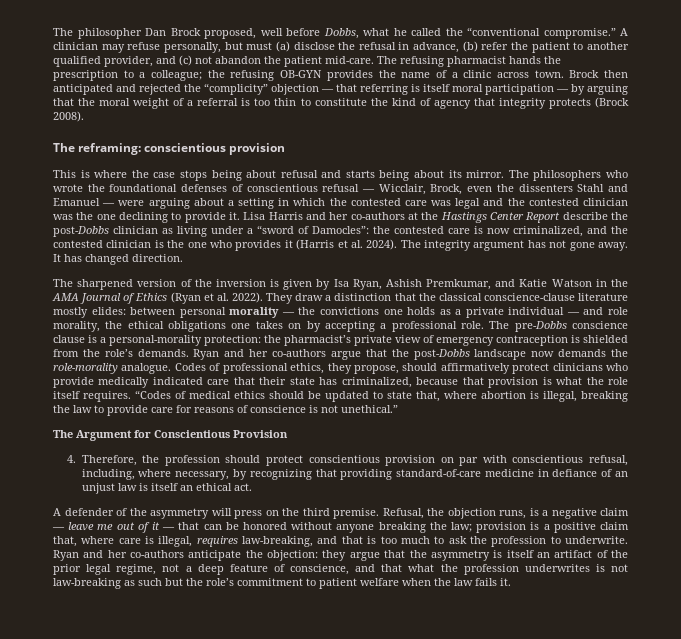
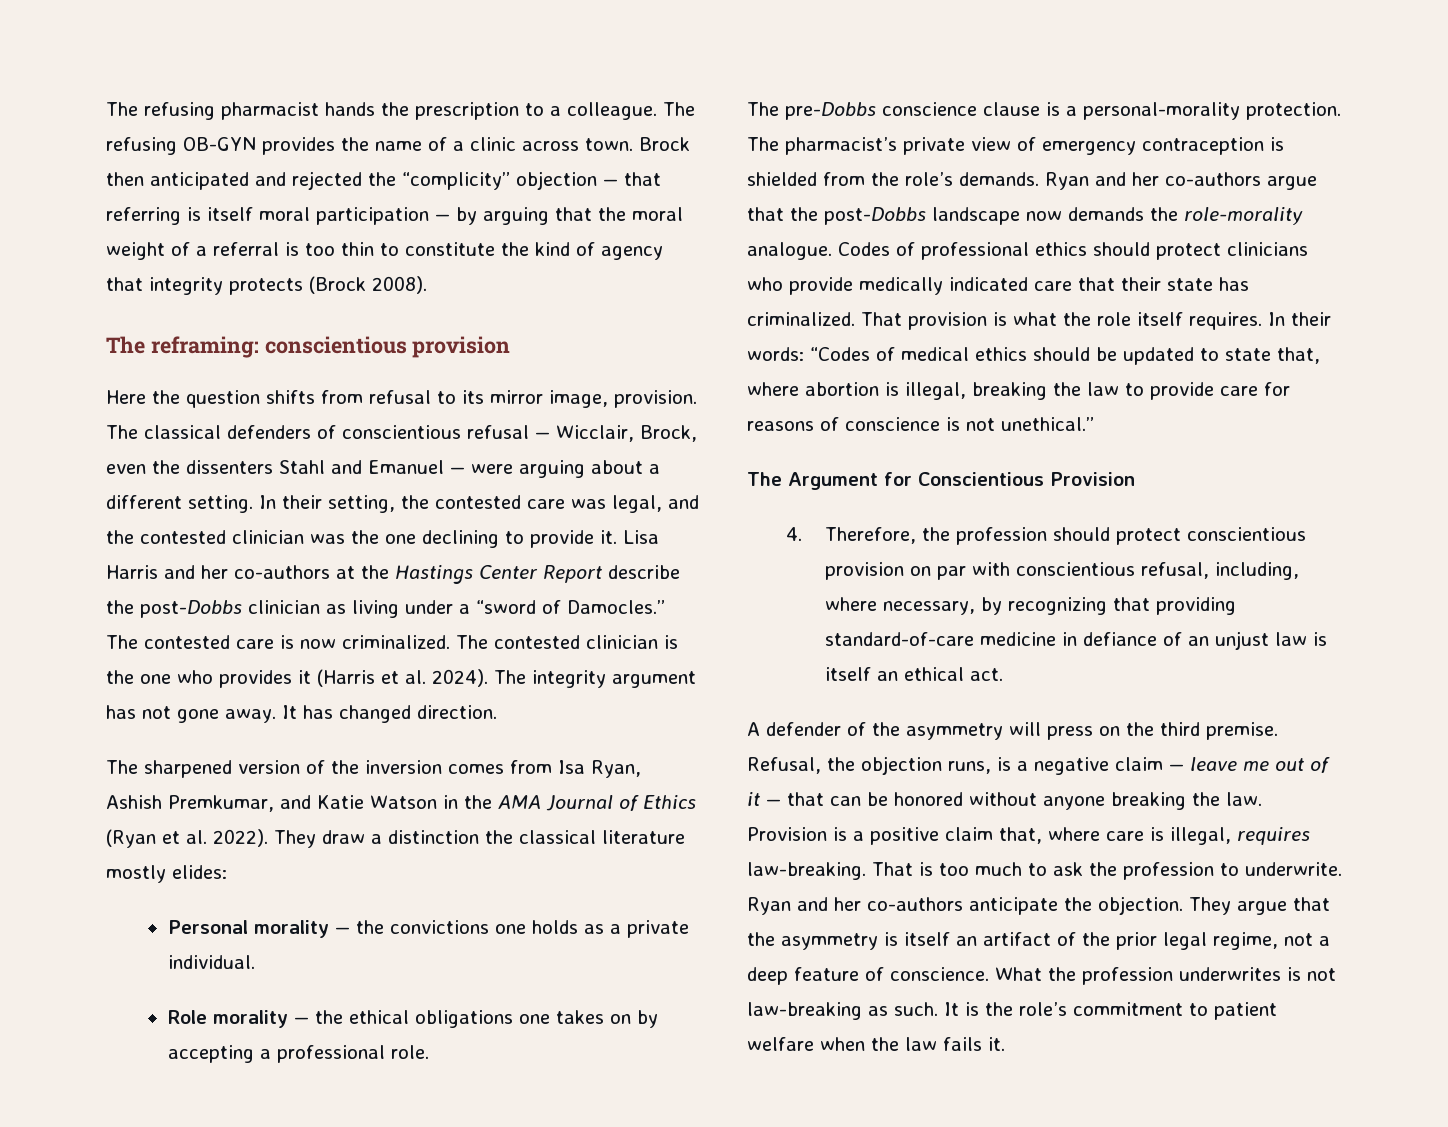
[53,27,628,39] [53,41,629,53] [53,55,397,67] The philosopher Dan Brock proposed, well before Dobbs, what he called the “conventional compromise.” A clinician may refuse personally, but must (a) disclose the refusal in advance, (b) refer the patient to another qualified provider, and (c) not abandon the patient mid-care. The -> [106,102,138,116] The
[151,70,225,81] colleague; the -> [567,102,695,120] colleague. The
[53,170,628,181] [53,184,228,192] This is where the case stops being about refusal and starts being about its mirror. The philosophers who wrote the foundational defenses -> [106,390,697,408] [106,425,311,439] Here the question shifts from refusal to its mirror image, provision. The classical defenders
[238,198,326,209] setting in which -> [106,495,395,513] different setting. In their setting,
[455,198,481,209] legal -> [612,495,662,513] legal,
[312,226,390,234] Damocles”: the -> [567,600,665,614] [106,635,138,649] Damocles.” The
[513,226,628,237] criminalized, and the -> [342,635,488,649] criminalized. The
[270,279,331,290] is given by -> [448,760,552,774] comes from
[394,293,416,301] that -> (479, 837) none
[483,293,575,301] conscience-clause -> (596, 837) none
[130,307,226,318] between personal -> [167,920,248,934] // Personal
[508,307,628,315] [53,321,100,332] individual — and role morality, -> [167,955,255,969] [167,1010,309,1028] individual. // Role morality —
(484, 325) none -> (429, 1052) //
[204,335,281,346] protection: the -> [1246,102,1341,120] [747,137,779,151] protection. The
[290,363,510,374] ethics, they propose, should affirmatively -> [1035,242,1150,256] ethics should
[341,377,484,388] criminalized, because that -> [747,312,902,326] criminalized. That
(131, 396) none -> [1268,312,1331,326] [747,347,804,361] In their words:
[450,522,527,533] law; provision -> [1226,792,1262,806] [747,827,827,841] law. Provision
[242,536,363,547] law-breaking, and that -> [747,862,913,880] law-breaking. That
[267,550,347,561] objection: they -> [1098,896,1231,915] objection. They
[290,564,435,575] conscience, and that what -> [890,967,1042,981] conscience. What
[138,578,183,586] such but -> [894,1002,979,1016] such. It is

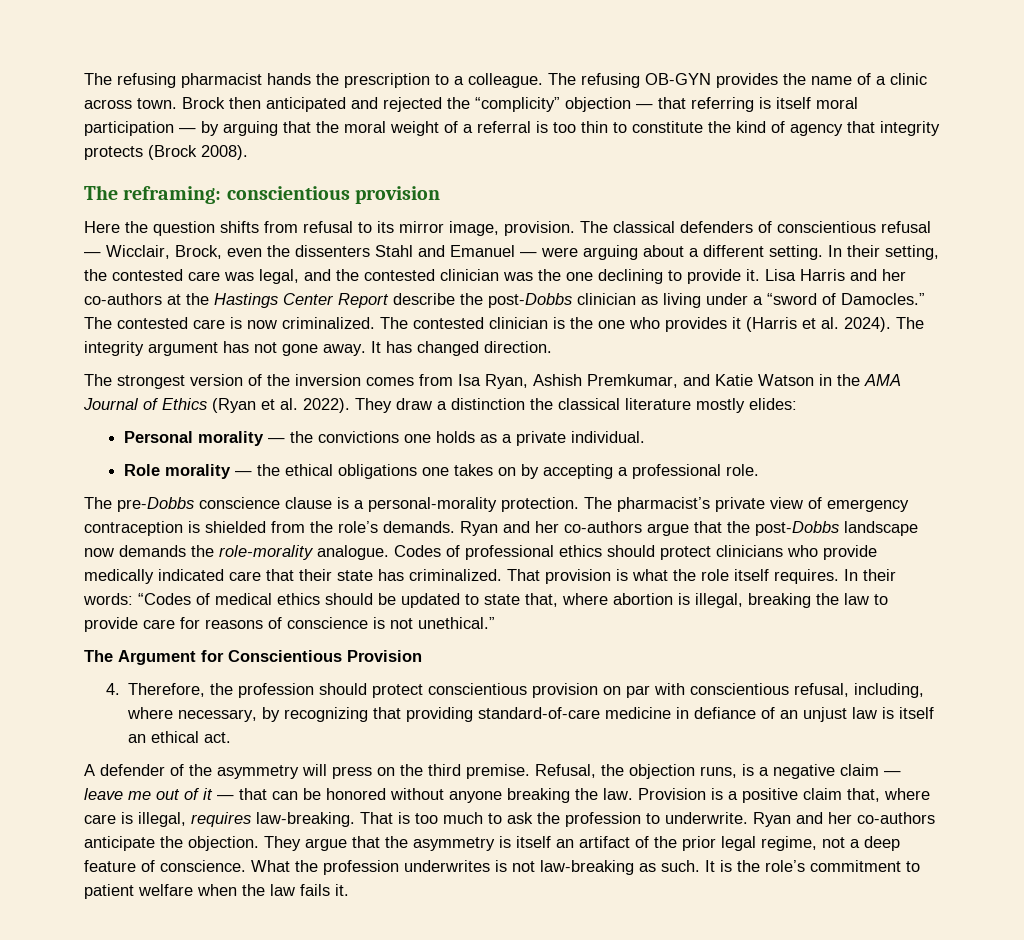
[144,760,232,778] sharpened -> [117,375,185,389] strongest

